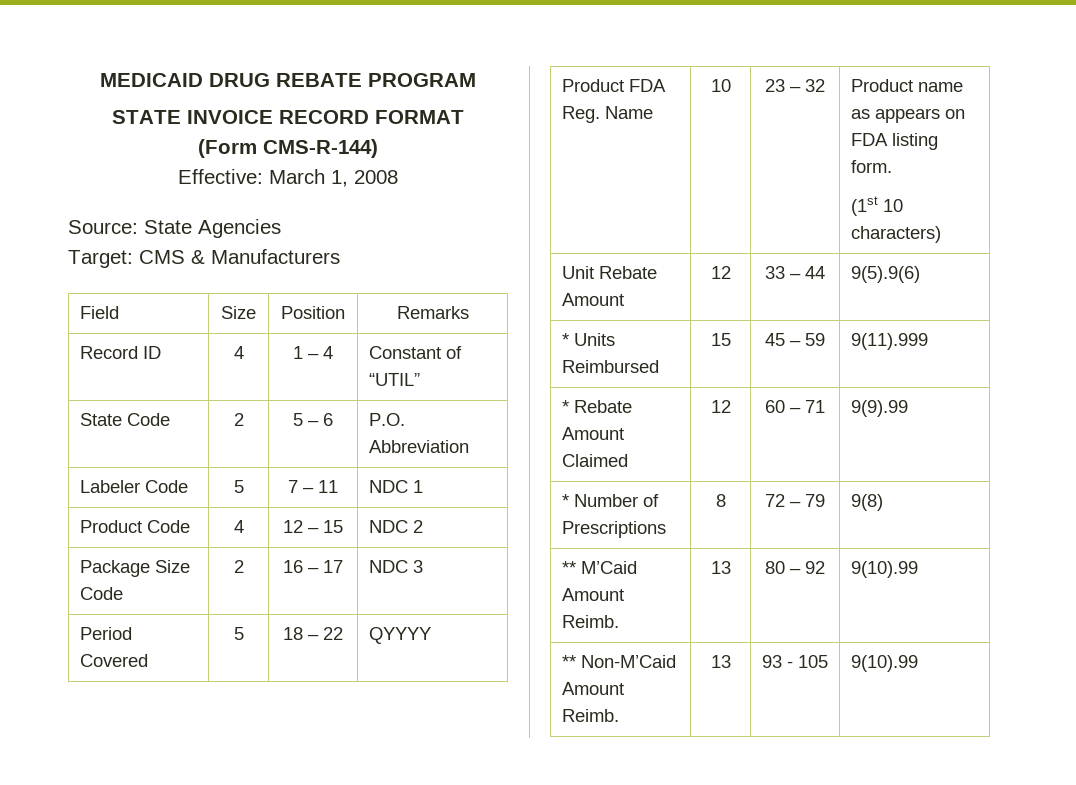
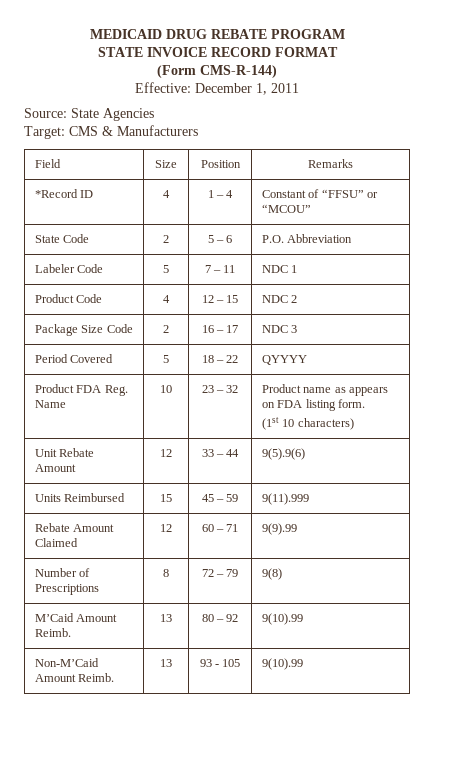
[269,169,398,187] March 1, 2008 -> [195,83,299,95] December 1, 2011
[79,346,138,359] Record -> [34,189,78,198] *Record
[368,373,420,386] “UTIL” -> [321,189,378,198] [261,204,311,213] “FFSU” or “MCOU”
[561,333,569,346] * -> (305, 454) none
[561,400,569,413] * -> (309, 499) none
[561,494,569,507] * -> (297, 529) none
[561,561,576,574] ** -> (282, 574) none
[561,655,576,668] ** -> (303, 619) none

